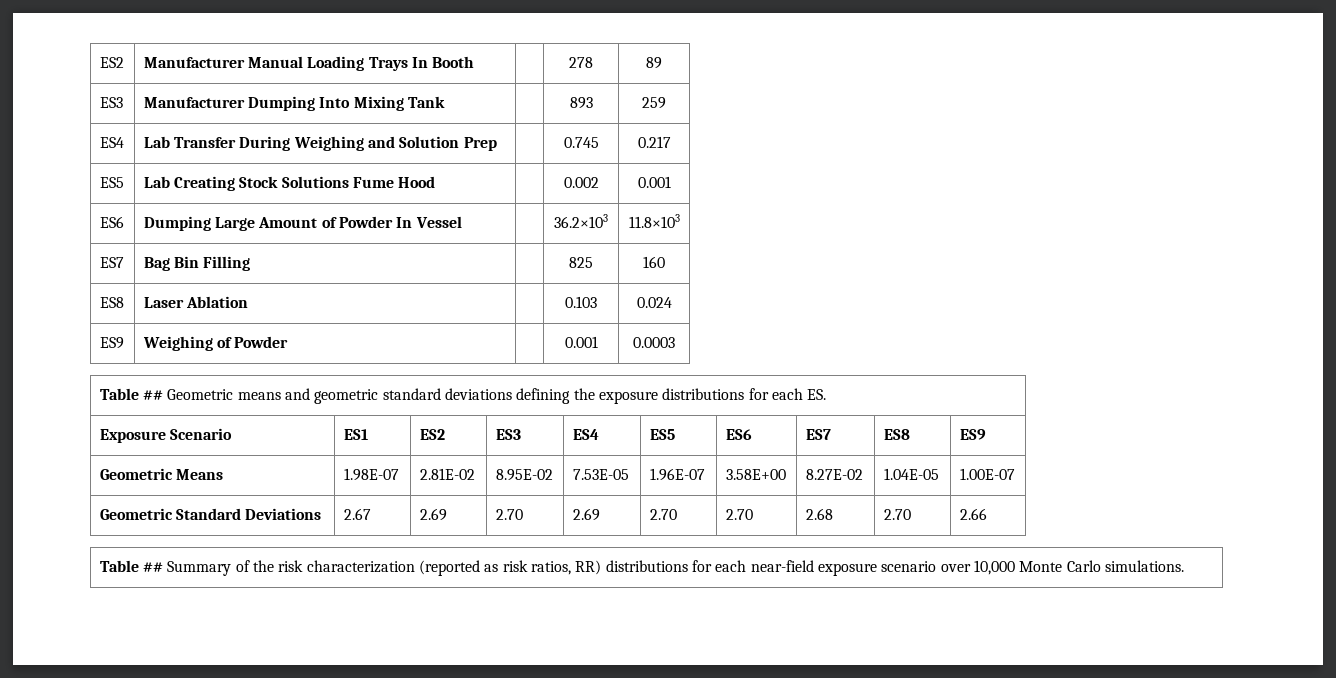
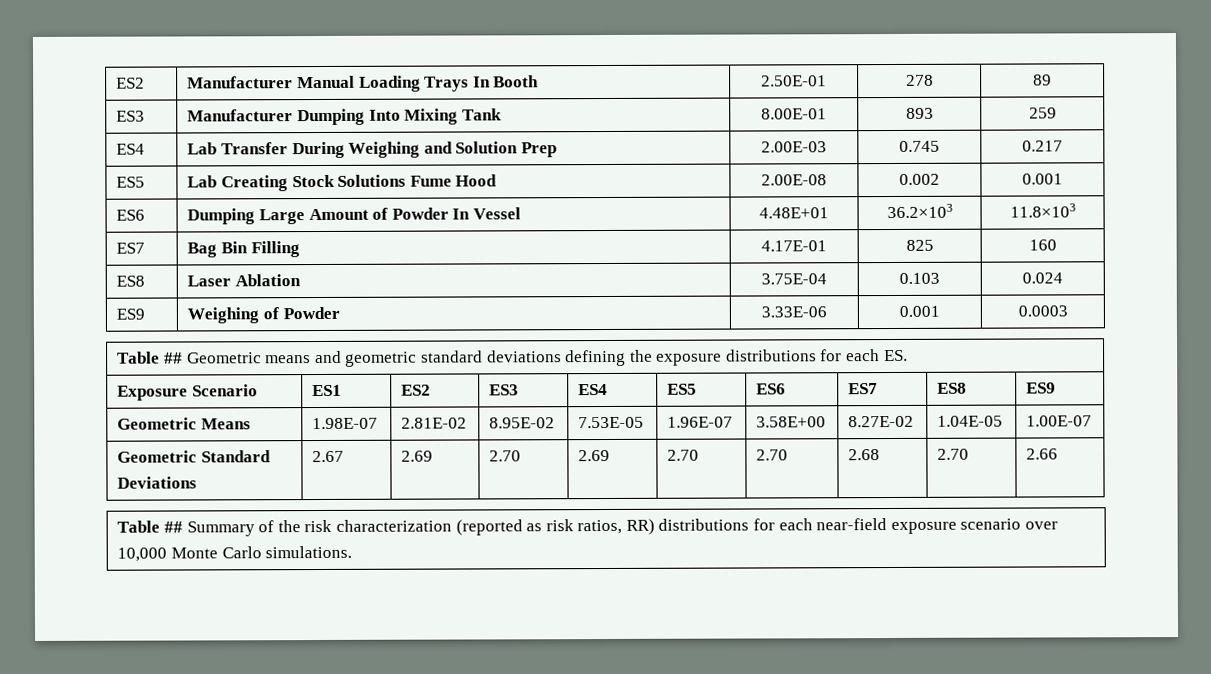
(475, 62) none -> [761,75,827,87] 2.50E-01
(446, 102) none -> [761,108,827,120] 8.00E-01
(497, 144) none -> [761,141,827,153] 2.00E-03
(436, 182) none -> [761,174,827,186] 2.00E-08
(462, 222) none -> [759,207,829,219] 4.48E+01
(251, 263) none -> [761,240,827,252] 4.17E-01
(249, 302) none -> [761,273,827,285] 3.75E-04
(289, 342) none -> [761,306,827,318] 3.33E-06

